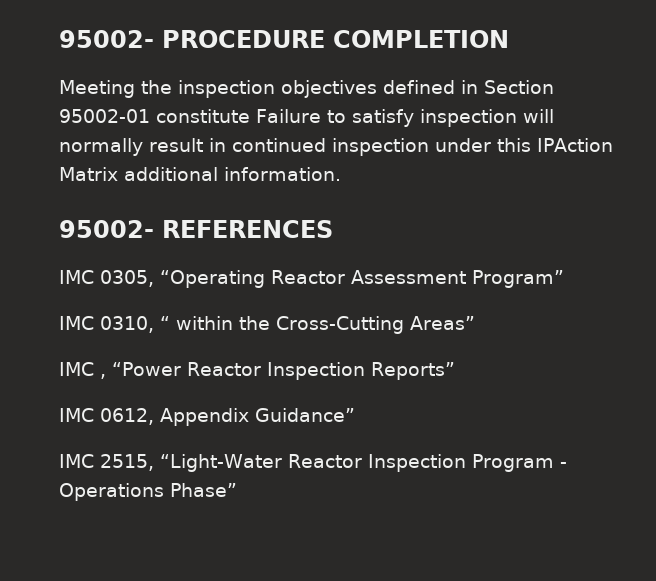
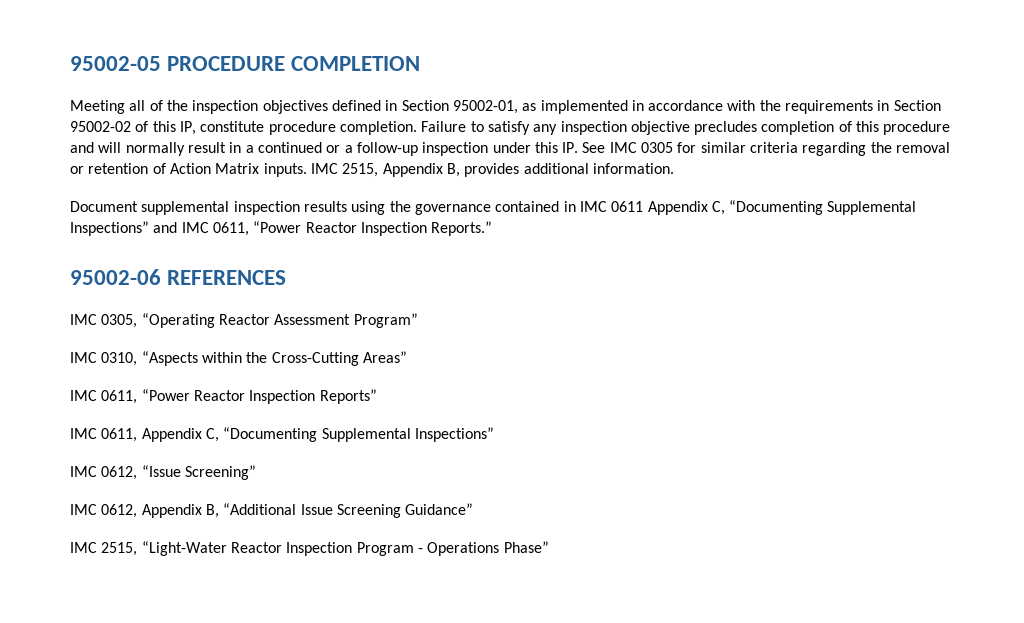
[59,30,154,48] 95002- -> [70,56,161,71] 95002-05
(135, 89) none -> [129,100,163,111] all of
[59,109,554,127] [59,138,613,156] [59,167,341,181] [59,220,154,238] 95002-01 constitute Failure to satisfy inspection will normally result in continued inspection under this IPAction Matrix additional information. // 95002- -> [452,100,941,114] [70,121,951,135] [70,142,951,156] [70,163,674,177] [70,200,917,215] [70,221,493,236] [70,269,161,285] 95002-01, as implemented in accordance with the requirements in Section 95002-02 of this IP, constitute procedure completion. Failure to satisfy any inspection objective precludes completion of this procedure and will normally result in a continued or a follow-up inspection under this IP. See IMC 0305 for similar criteria regarding the removal or retention of Action Matrix inputs. IMC 2515, Appendix B, provides additional information. // Document supplemental inspection results using the governance contained in IMC 0611 Appendix C, “Documenting Supplemental Inspections” and IMC 0611, “Power Reactor Inspection Reports.” // 95002-06
[160,316,170,330] “ -> [141,351,198,366] “Aspects
[100,374,106,379] , -> [101,390,138,404] 0611,
(455, 371) none -> [70,427,494,442] [70,465,256,480] // IMC 0611, Appendix C, “Documenting Supplemental Inspections” // IMC 0612, “Issue Screening”
(249, 417) none -> [205,503,401,518] B, “Additional Issue Screening

